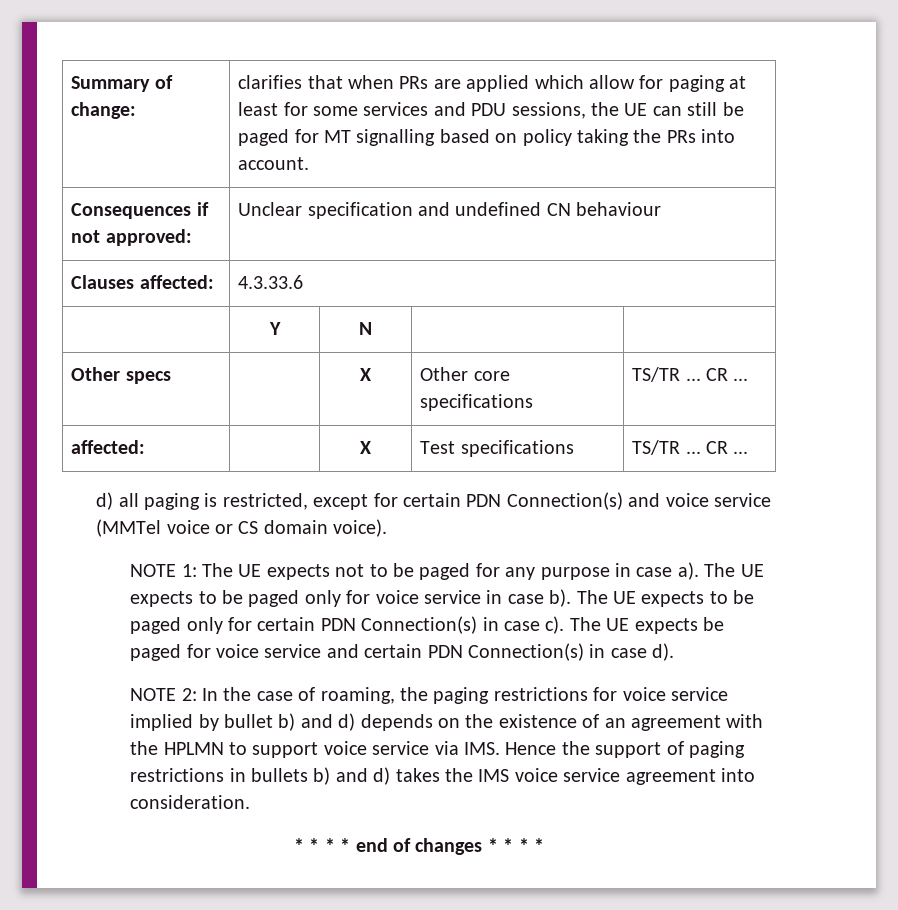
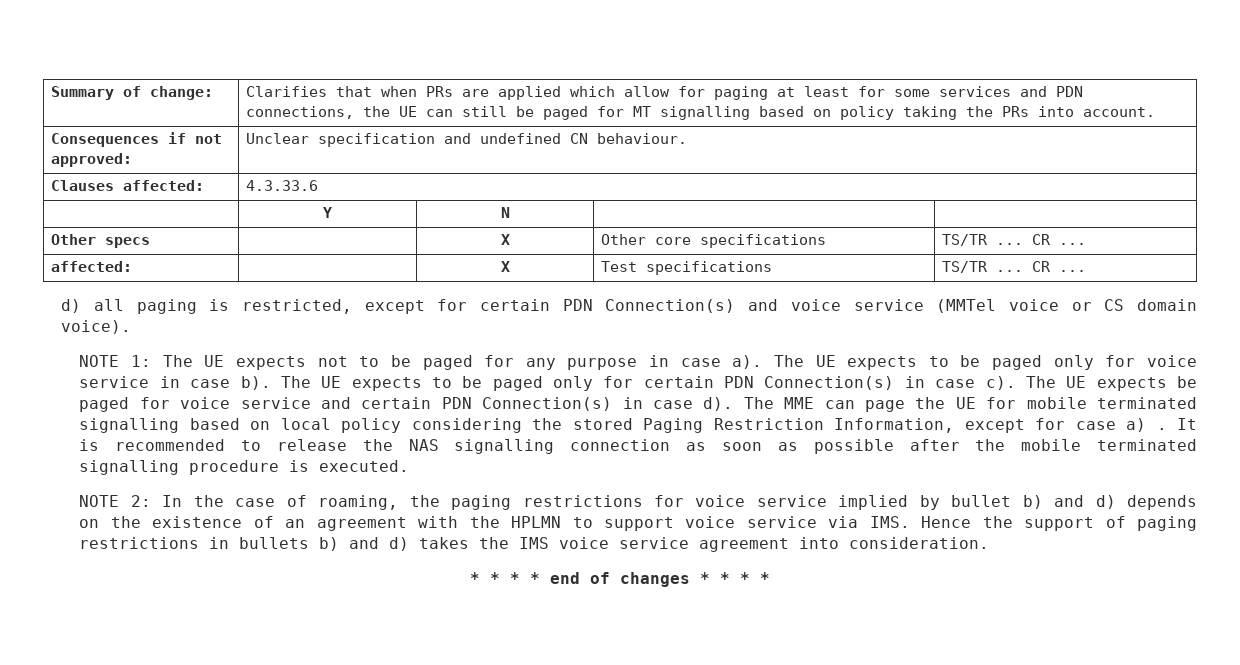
[238,75,303,89] clarifies -> [245,86,327,97] Clarifies
[471,102,586,119] PDU sessions, -> [1055,86,1083,97] [245,106,354,119] PDN connections,
[576,202,662,216] behaviour -> [596,133,687,144] behaviour.
(675, 652) none -> [743,397,1197,412] [79,418,1197,433] [79,439,1197,454] [79,460,410,475] The MME can page the UE for mobile terminated signalling based on local policy considering the stored Paging Restriction Information, except for case a) . It is recommended to release the NAS signalling connection as soon as possible after the mobile terminated signalling procedure is executed.

